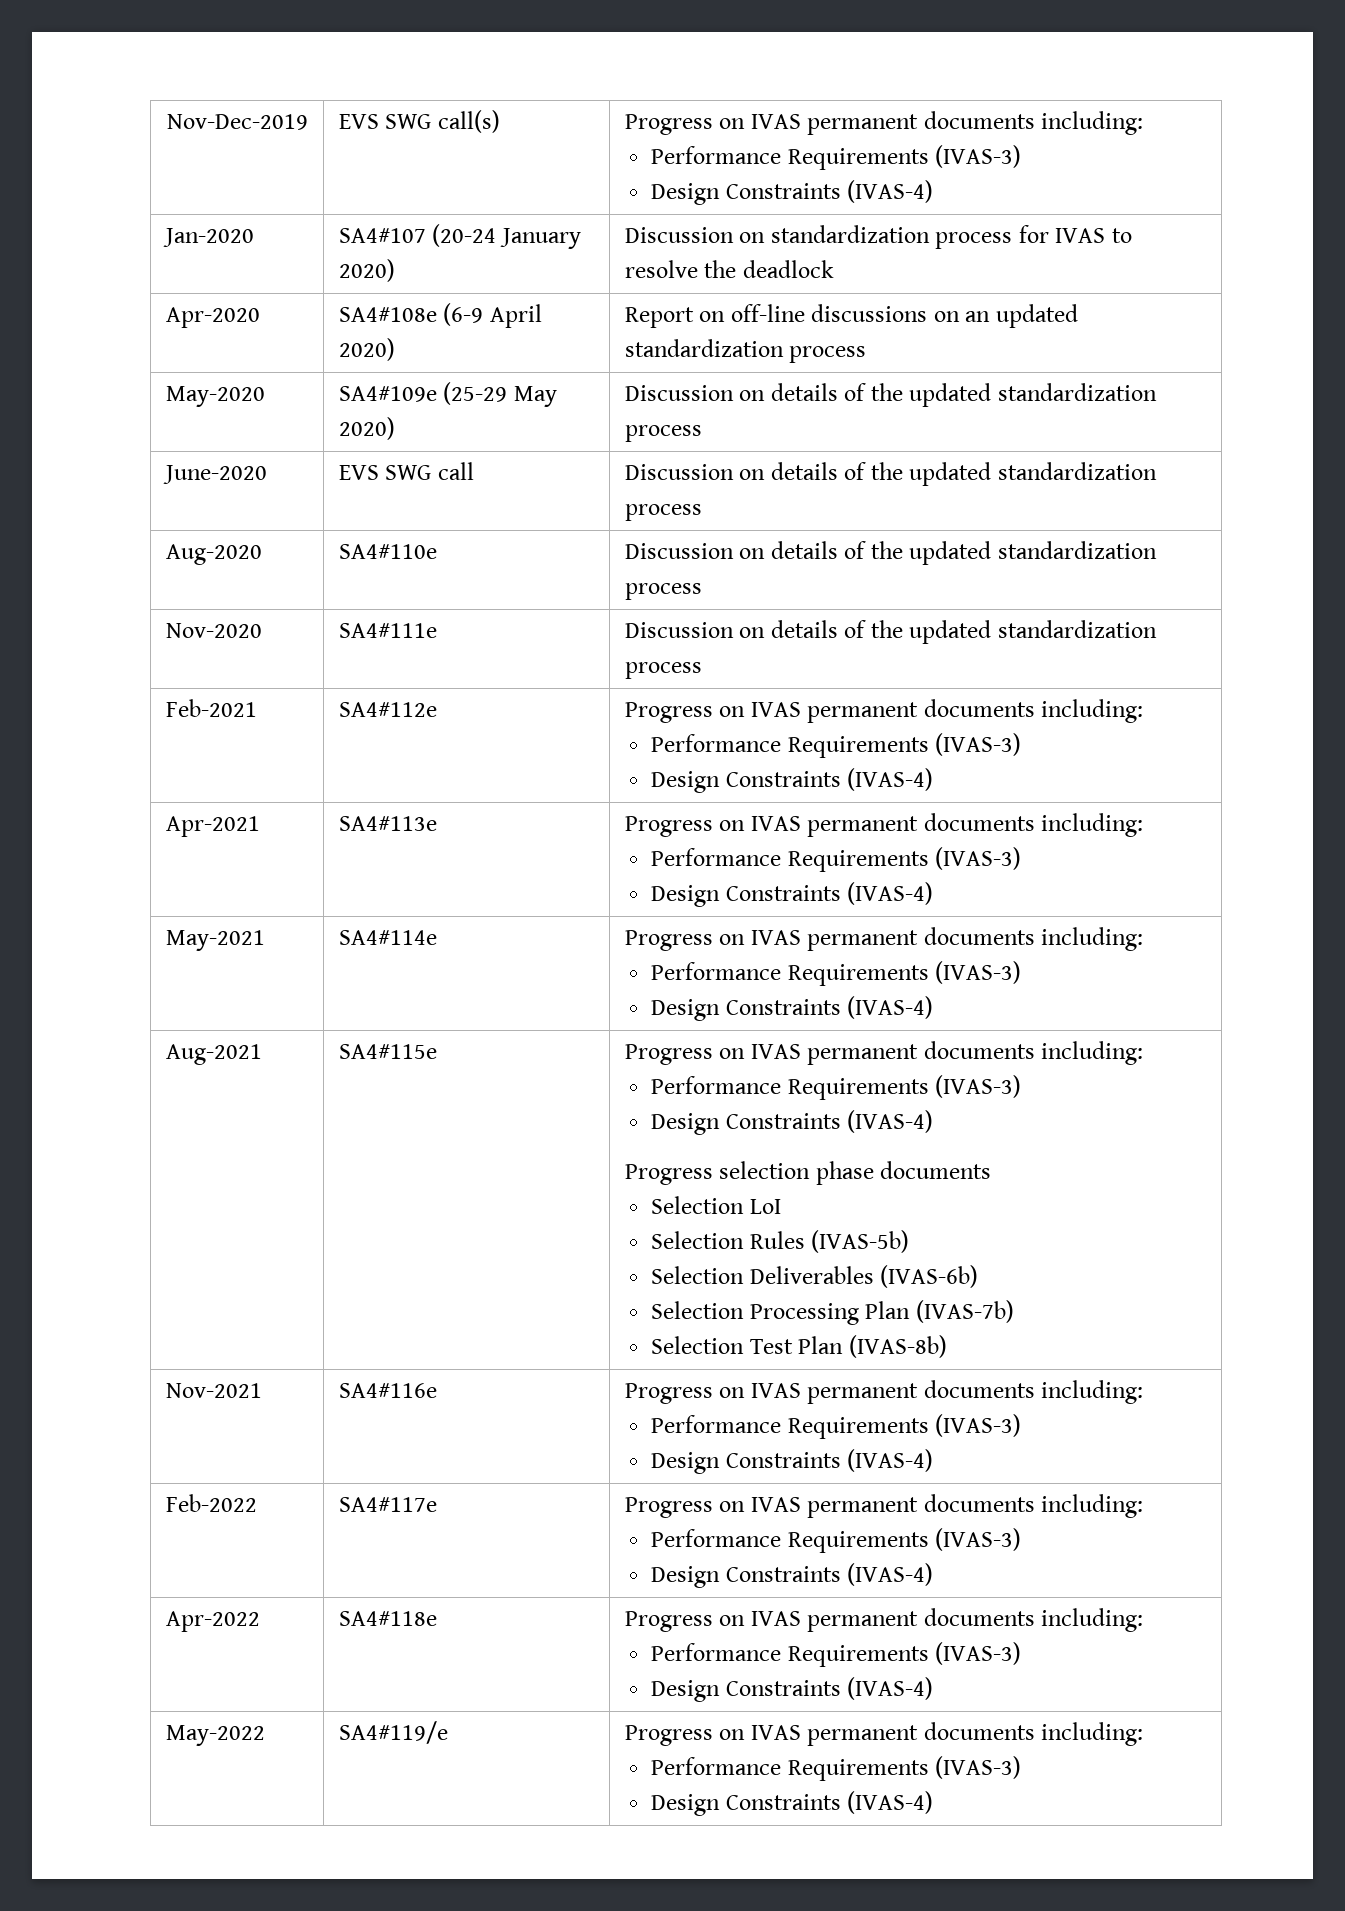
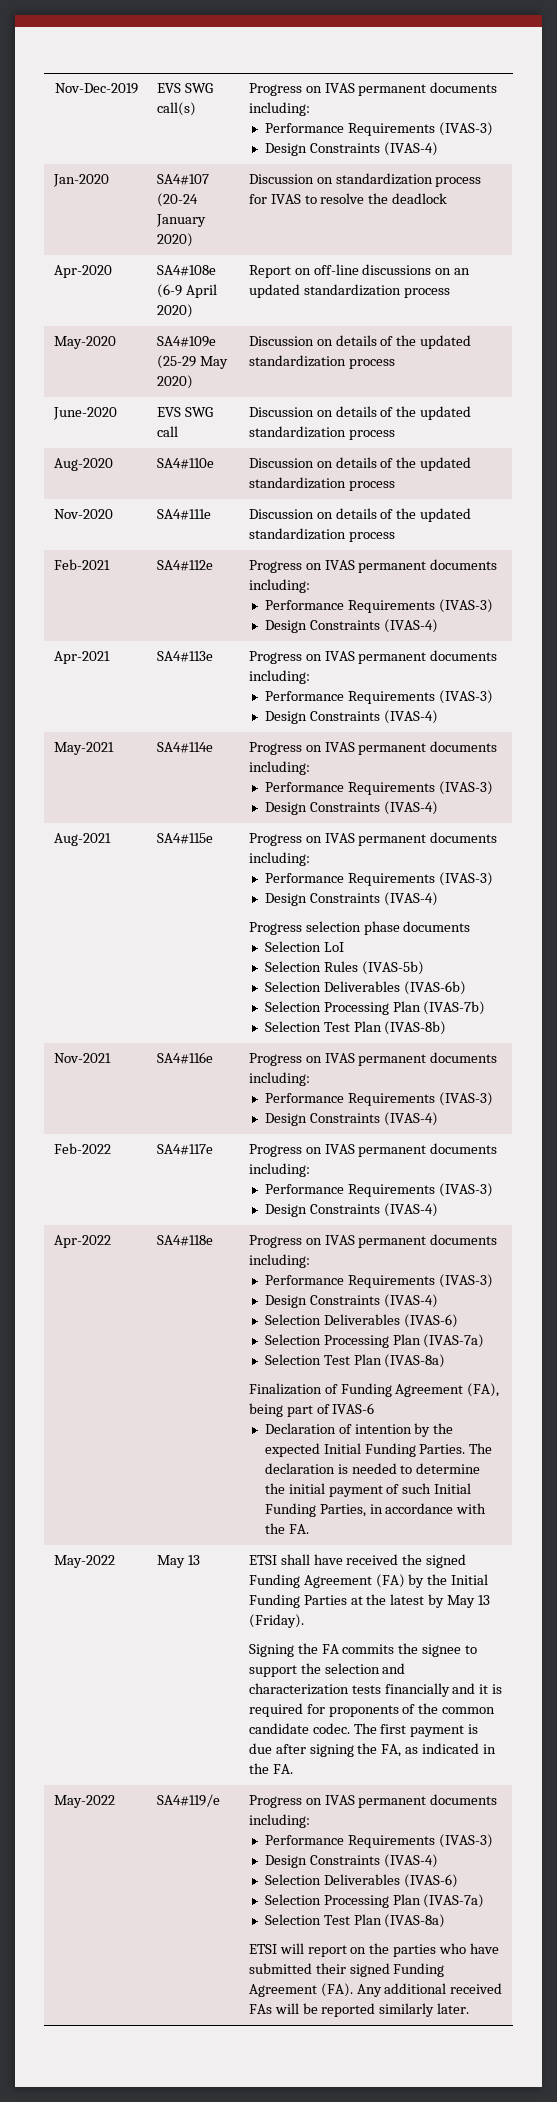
(934, 1688) none -> [264,1314,458,1328] [264,1334,485,1348] [264,1354,446,1368] [248,1383,500,1397] [248,1403,375,1417] [264,1423,454,1437] [264,1443,493,1457] [264,1463,481,1474] [264,1483,472,1497] [264,1503,487,1517] [264,1523,309,1534] [53,1555,115,1568] [156,1555,200,1568] [248,1554,467,1568] [248,1574,489,1588] [248,1594,491,1608] [248,1614,304,1628] [248,1643,478,1657] [248,1663,406,1677] [248,1683,503,1697] [248,1703,496,1717] [248,1723,479,1737] [248,1743,497,1757] [248,1763,293,1774] // Selection Deliverables (IVAS-6) // Selection Processing Plan (IVAS-7a) // Selection Test Plan (IVAS-8a) // Finalization of Funding Agreement (FA), being part of IVAS-6 // Declaration of intention by the expected Initial Funding Parties. The declaration is needed to determine the initial payment of such Initial Funding Parties, in accordance with the FA. // May-2022 | May 13 | ETSI shall have received the signed Funding Agreement (FA) by the Initial Funding Parties at the latest by May 13 (Friday). // Signing the FA commits the signee to support the selection and characterization tests financially and it is required for proponents of the common candidate codec. The first payment is due after signing the FA, as indicated in the FA.
(934, 1802) none -> [264,1874,458,1888] [264,1894,485,1908] [264,1914,446,1928] [248,1943,500,1957] [248,1963,445,1977] [248,1983,503,1997] [248,2003,470,2017] // Selection Deliverables (IVAS-6) // Selection Processing Plan (IVAS-7a) // Selection Test Plan (IVAS-8a) // ETSI will report on the parties who have submitted their signed Funding Agreement (FA). Any additional received FAs will be reported similarly later.

